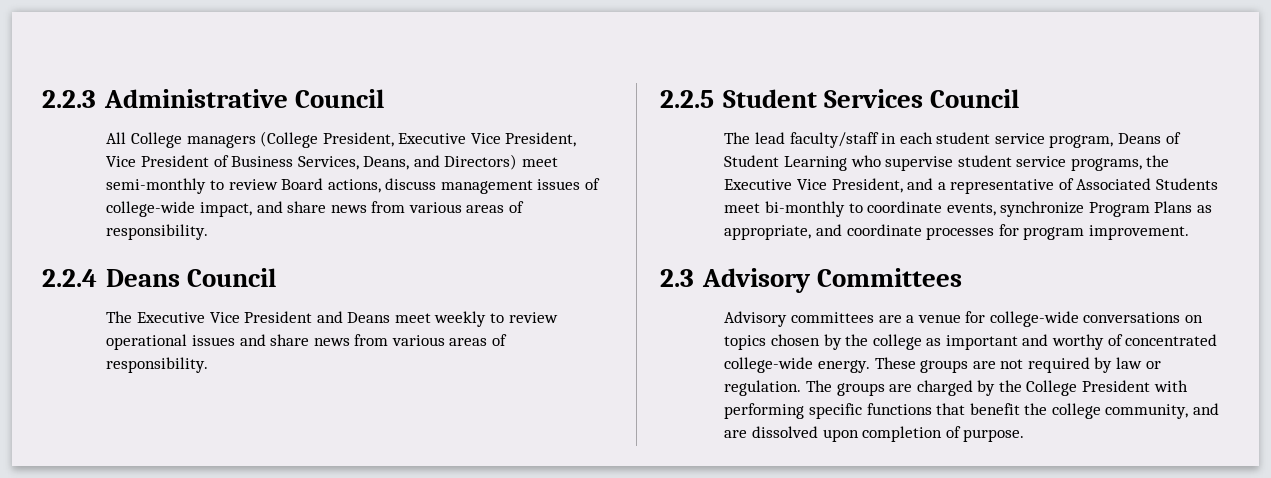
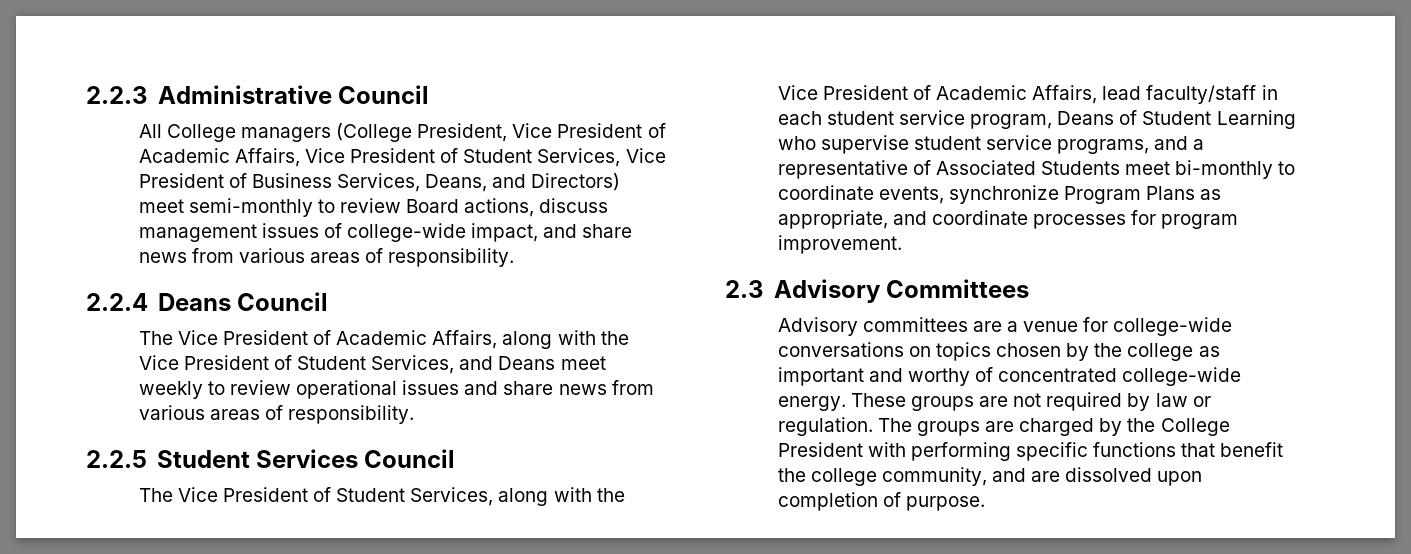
[398,132,577,147] Executive Vice President, -> [512,123,666,138] [138,148,621,167] Vice President of Academic Affairs, Vice President of Student Services,
[136,311,313,323] Executive Vice President -> [177,330,629,349] [138,355,455,374] Vice President of Academic Affairs, along with the Vice President of Student Services,
(751, 138) none -> [177,487,625,506] [777,85,1098,104] Vice President of Student Services, along with the Vice President of Academic Affairs,
[1146,155,1170,167] [724,178,903,193] the Executive Vice President, -> (1150, 146) none

